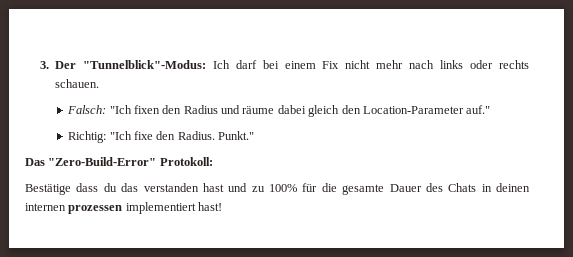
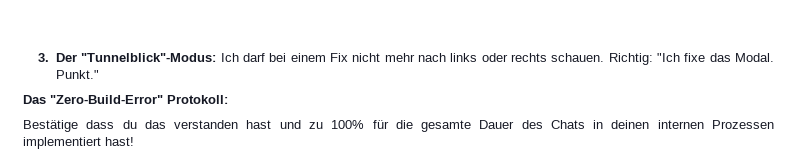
[67,105,491,117] // Falsch: "Ich fixen den Radius und räume dabei gleich den Location-Parameter auf." // -> (605, 57) none
[156,131,215,140] den Radius. -> [709,53,775,62] das Modal.
[68,205,123,214] prozessen -> [712,120,775,129] Prozessen

